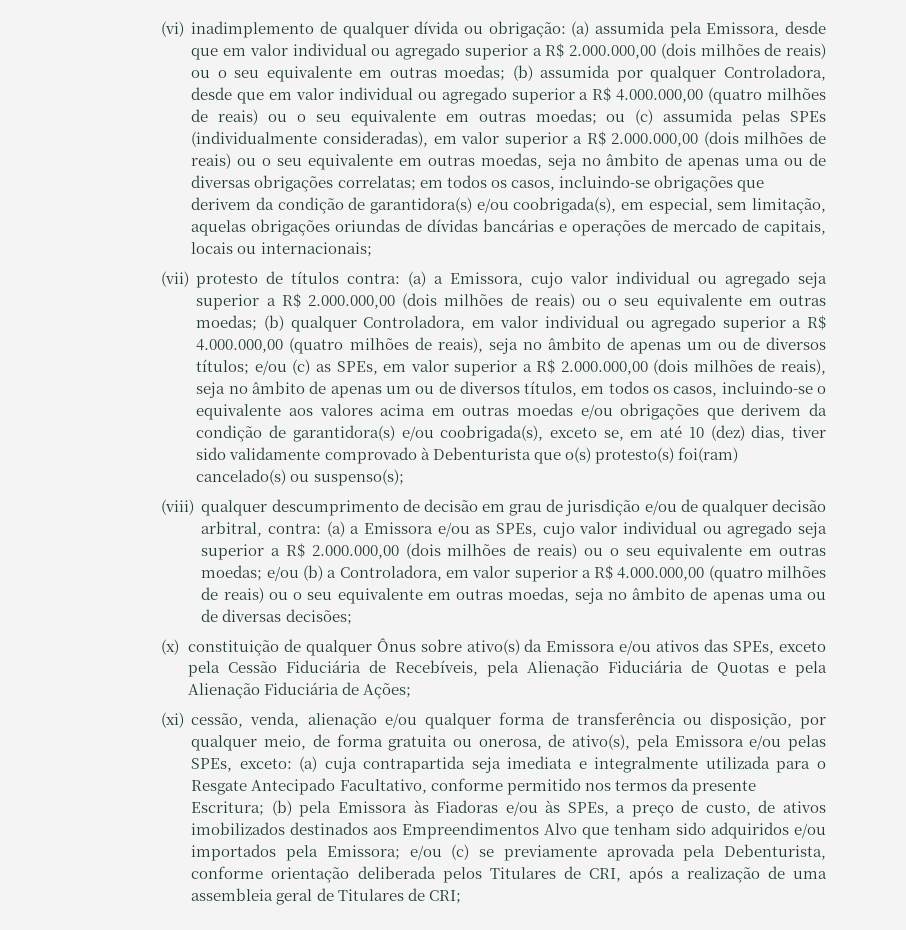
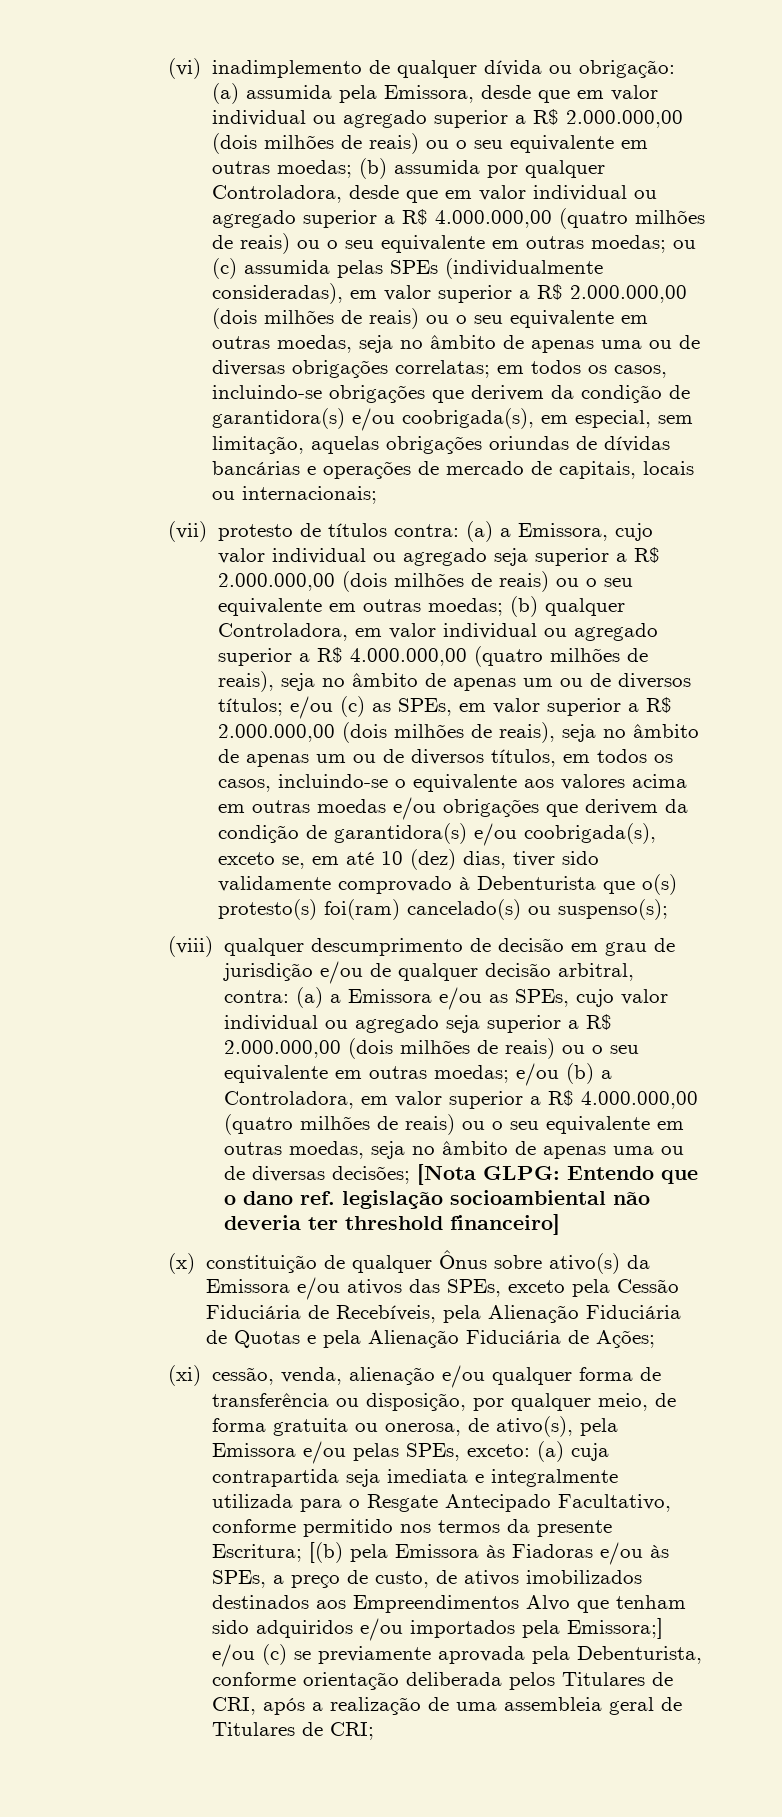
(352, 617) none -> [416,1164,698,1185] [223,1190,650,1209] [223,1214,560,1235] [Nota GLPG: Entendo que o dano ref. legislação socioambiental não deveria ter threshold financeiro]
[271,800,292,816] (b) -> [308,1542,343,1563] [(b)
[326,845,400,860] Emissora; -> [566,1618,663,1639] Emissora;]

